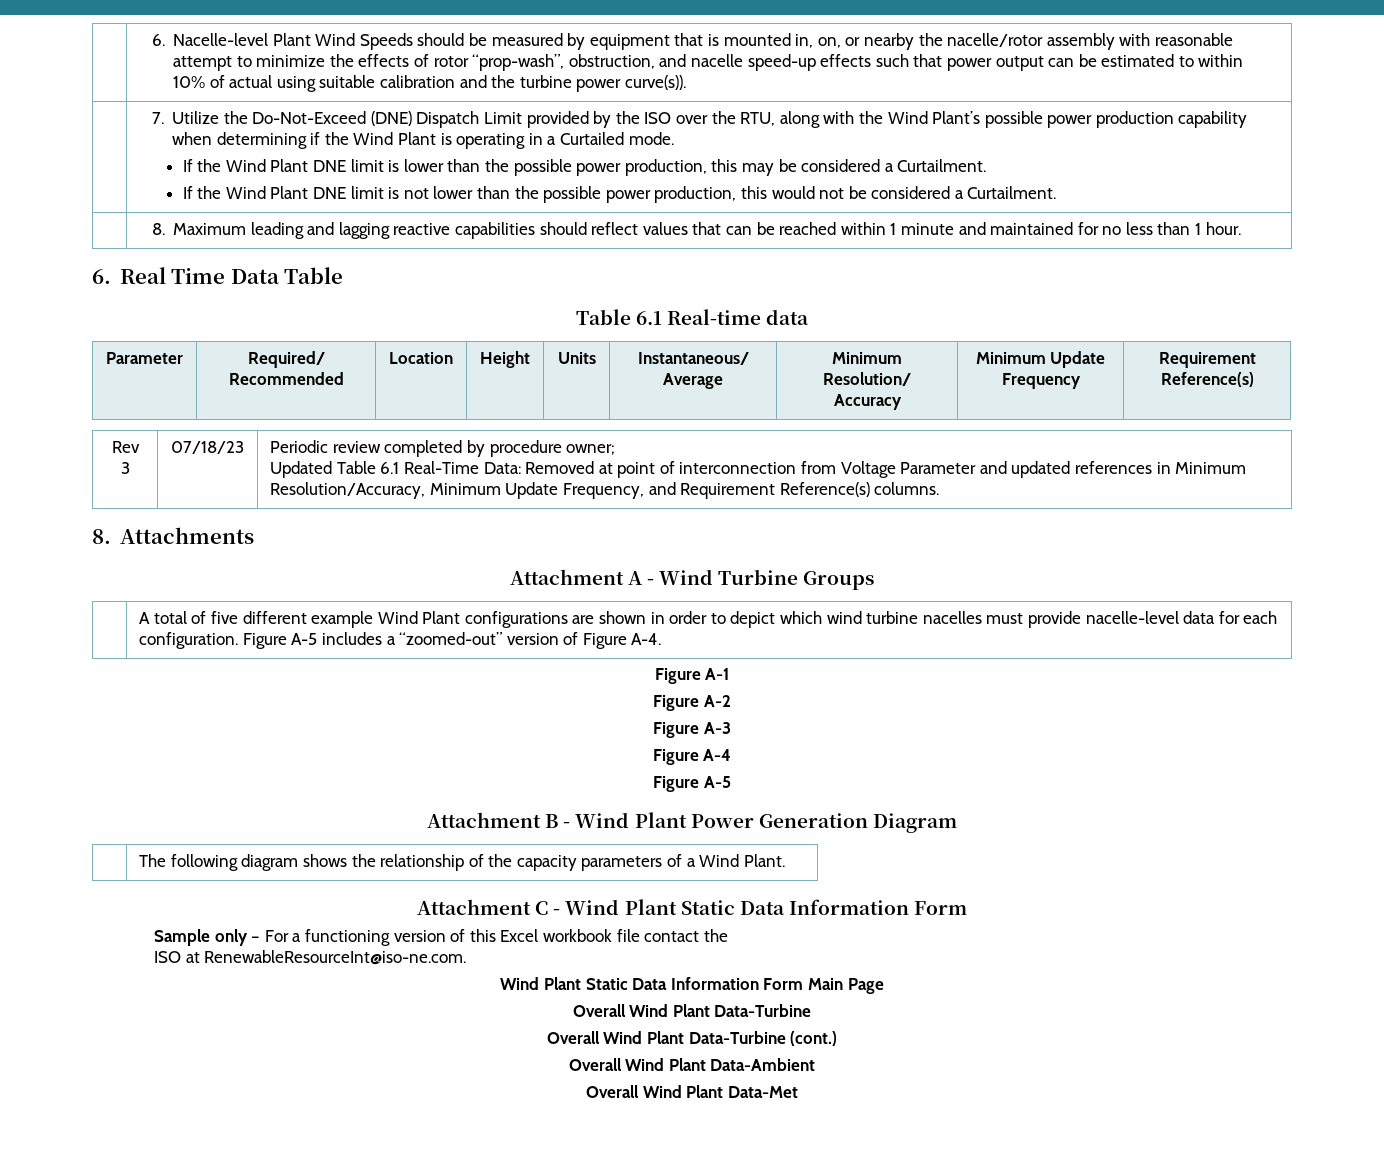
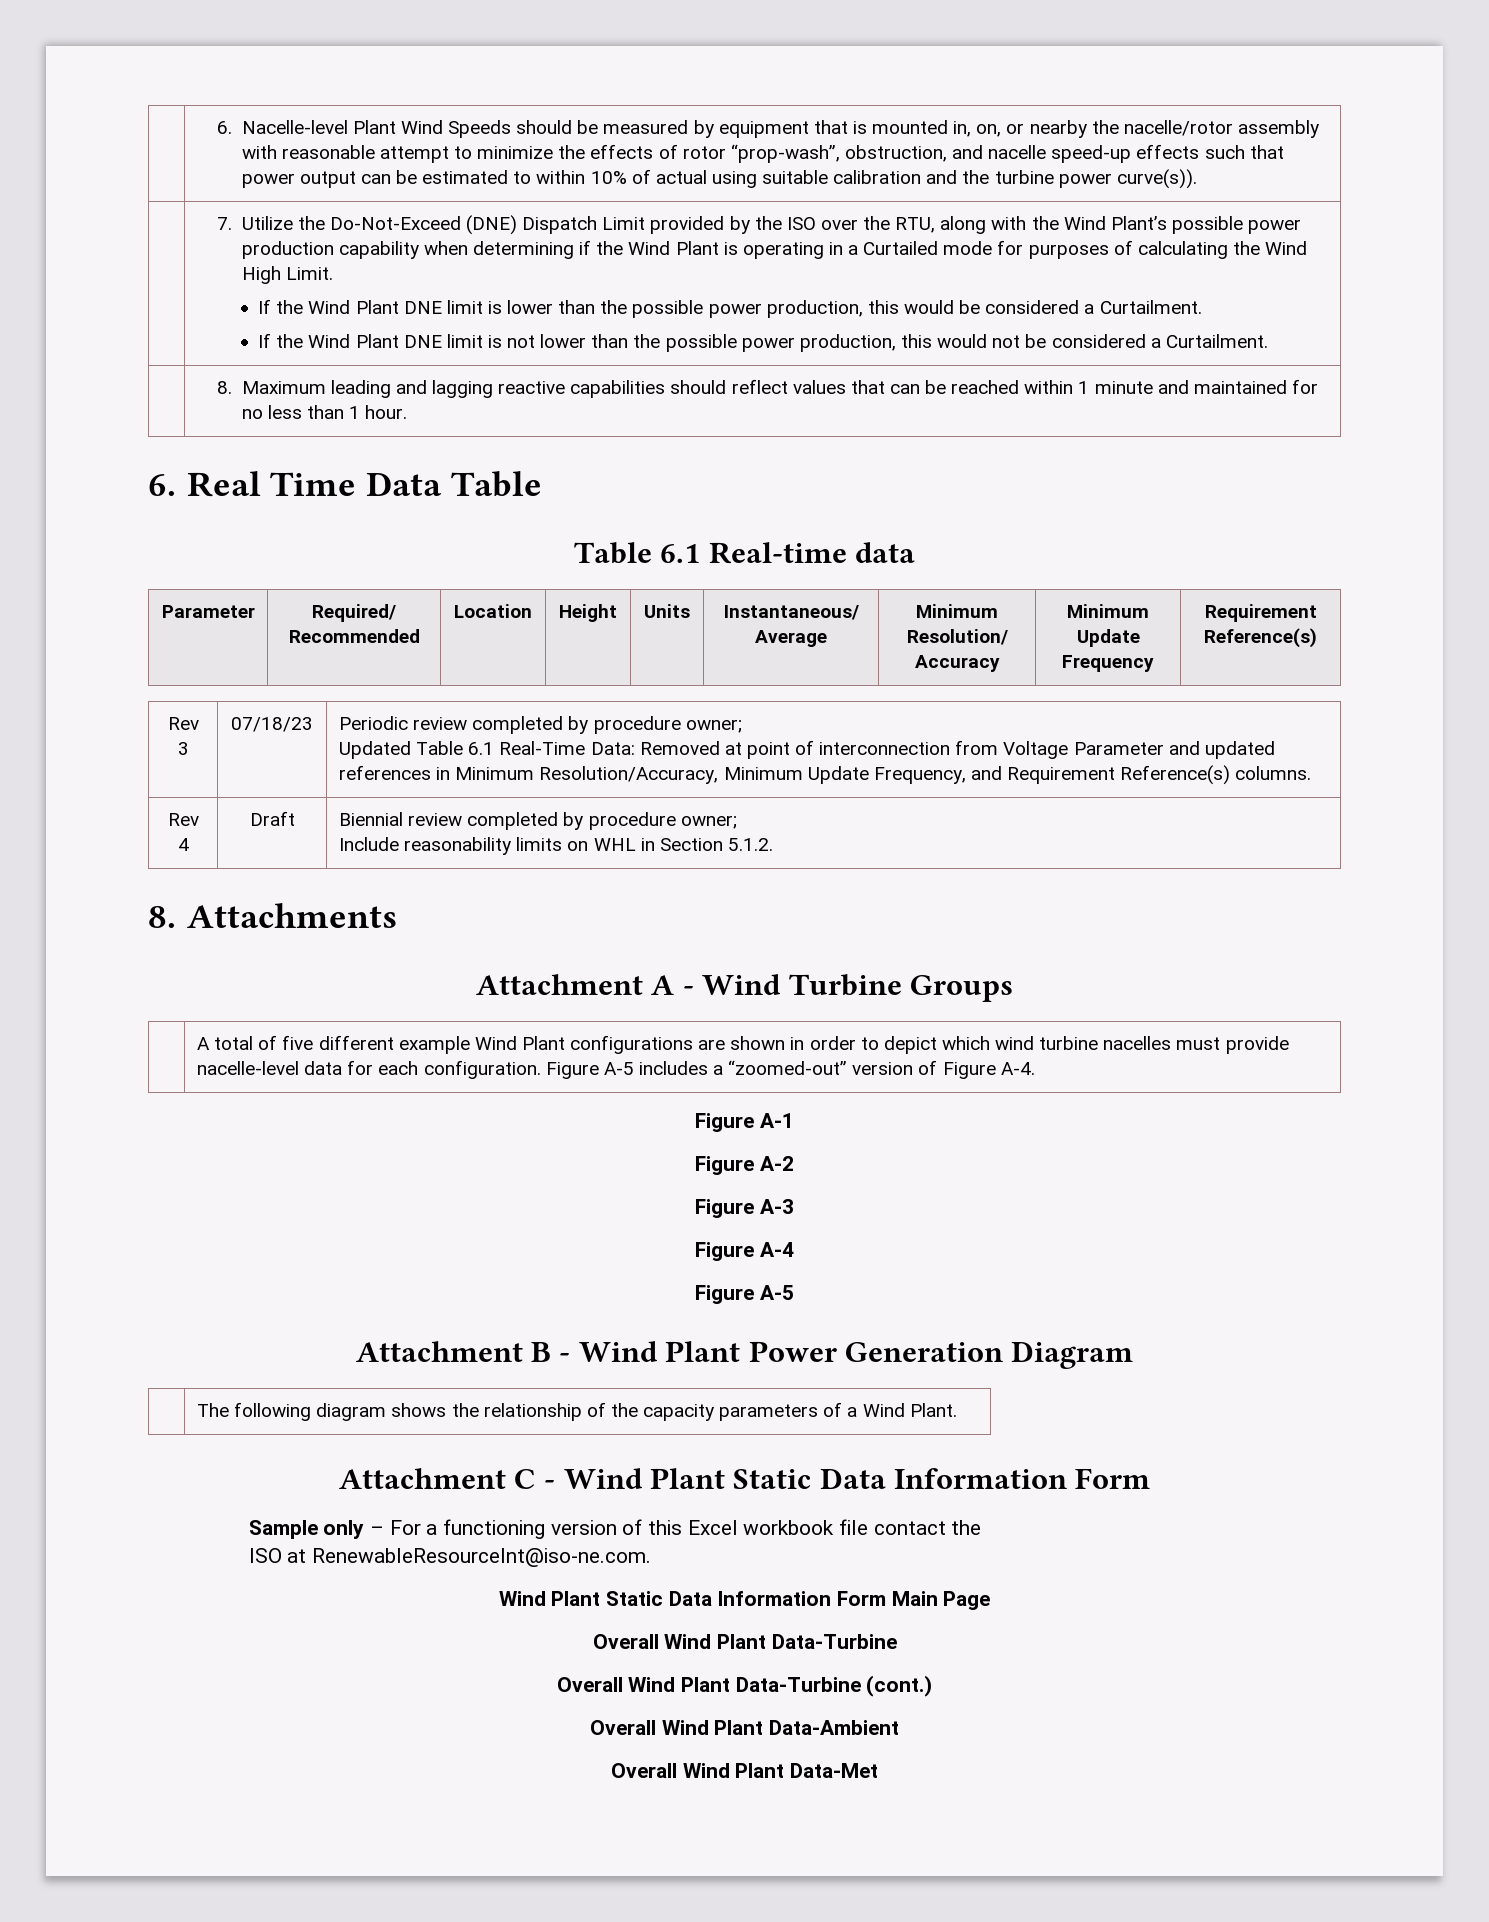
[628,132,674,145] mode. -> [943,240,1308,259] [241,266,333,284] mode for purposes of calculating the Wind High Limit.
[741,163,774,176] may -> [903,300,954,314] would
(940, 488) none -> [167,813,199,826] [177,838,189,851] [249,811,295,826] [338,812,737,830] [338,837,773,855] // Rev 4 | Draft | Biennial review completed by procedure owner; // Include reasonability limits on WHL in Section 5.1.2.

